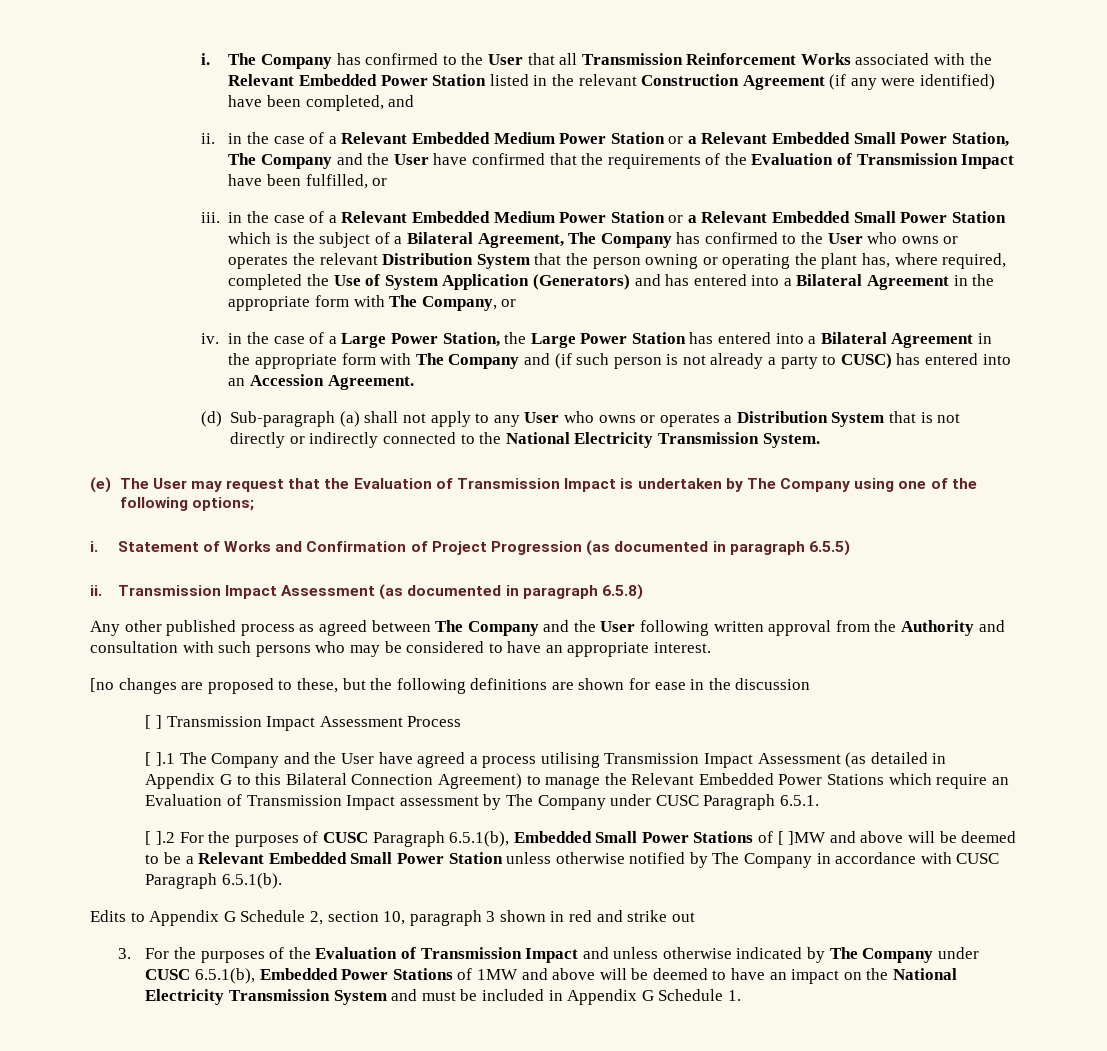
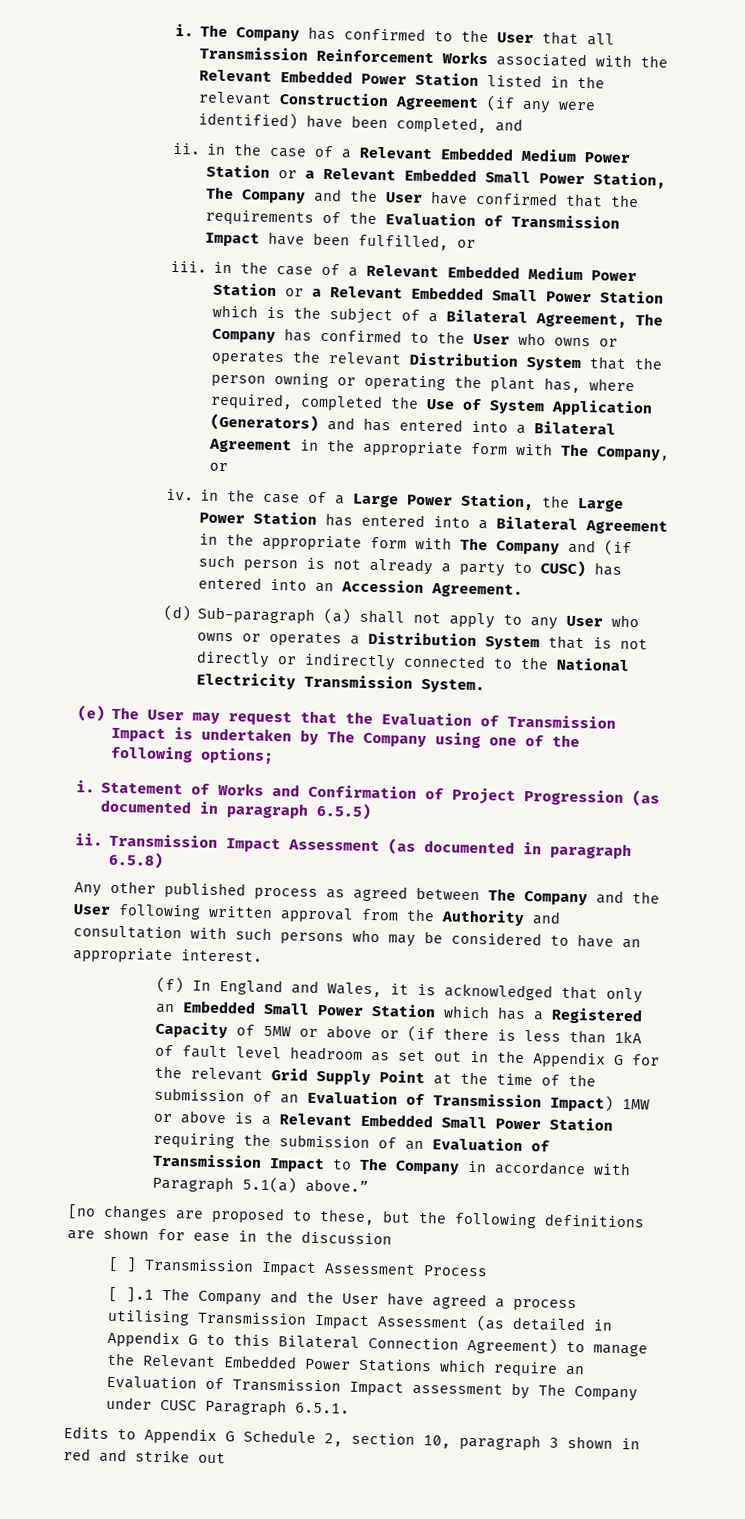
(712, 647) none -> [155,976,643,1004] [154,1000,643,1025] [154,1021,642,1044] [154,1044,660,1068] [153,1065,596,1087] [153,1087,650,1112] [152,1110,613,1131] [152,1132,550,1152] [151,1153,631,1176] [151,1175,369,1194] // (f) In England and Wales, it is acknowledged that only an Embedded Small Power Station which has a Registered Capacity of 5MW or above or (if there is less than 1kA of fault level headroom as set out in the Appendix G for the relevant Grid Supply Point at the time of the submission of an Evaluation of Transmission Impact) 1MW or above is a Relevant Embedded Small Power Station requiring the submission of an Evaluation of Transmission Impact to The Company in accordance with Paragraph 5.1(a) above.”
[145,831,1017,847] [145,852,1000,868] [145,873,282,889] // [ ].2 For the purposes of CUSC Paragraph 6.5.1(b), Embedded Small Power Stations of [ ]MW and above will be deemed to be a Relevant Embedded Small Power Station unless otherwise notified by The Company in accordance with CUSC Paragraph 6.5.1(b). -> (350, 1408) none
[117,947,979,963] [145,968,957,984] [145,989,741,1005] // 3. For the purposes of the Evaluation of Transmission Impact and unless otherwise indicated by The Company under CUSC 6.5.1(b), Embedded Power Stations of 1MW and above will be deemed to have an impact on the National Electricity Transmission System and must be included in Appendix G Schedule 1. -> (226, 1458) none

